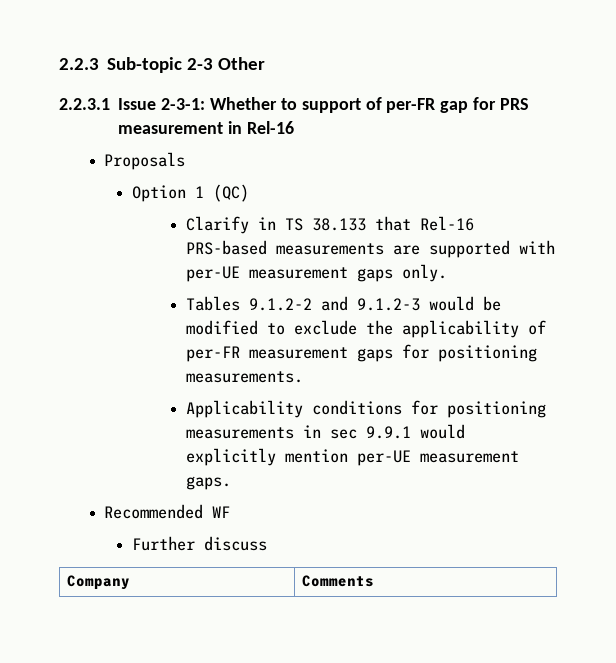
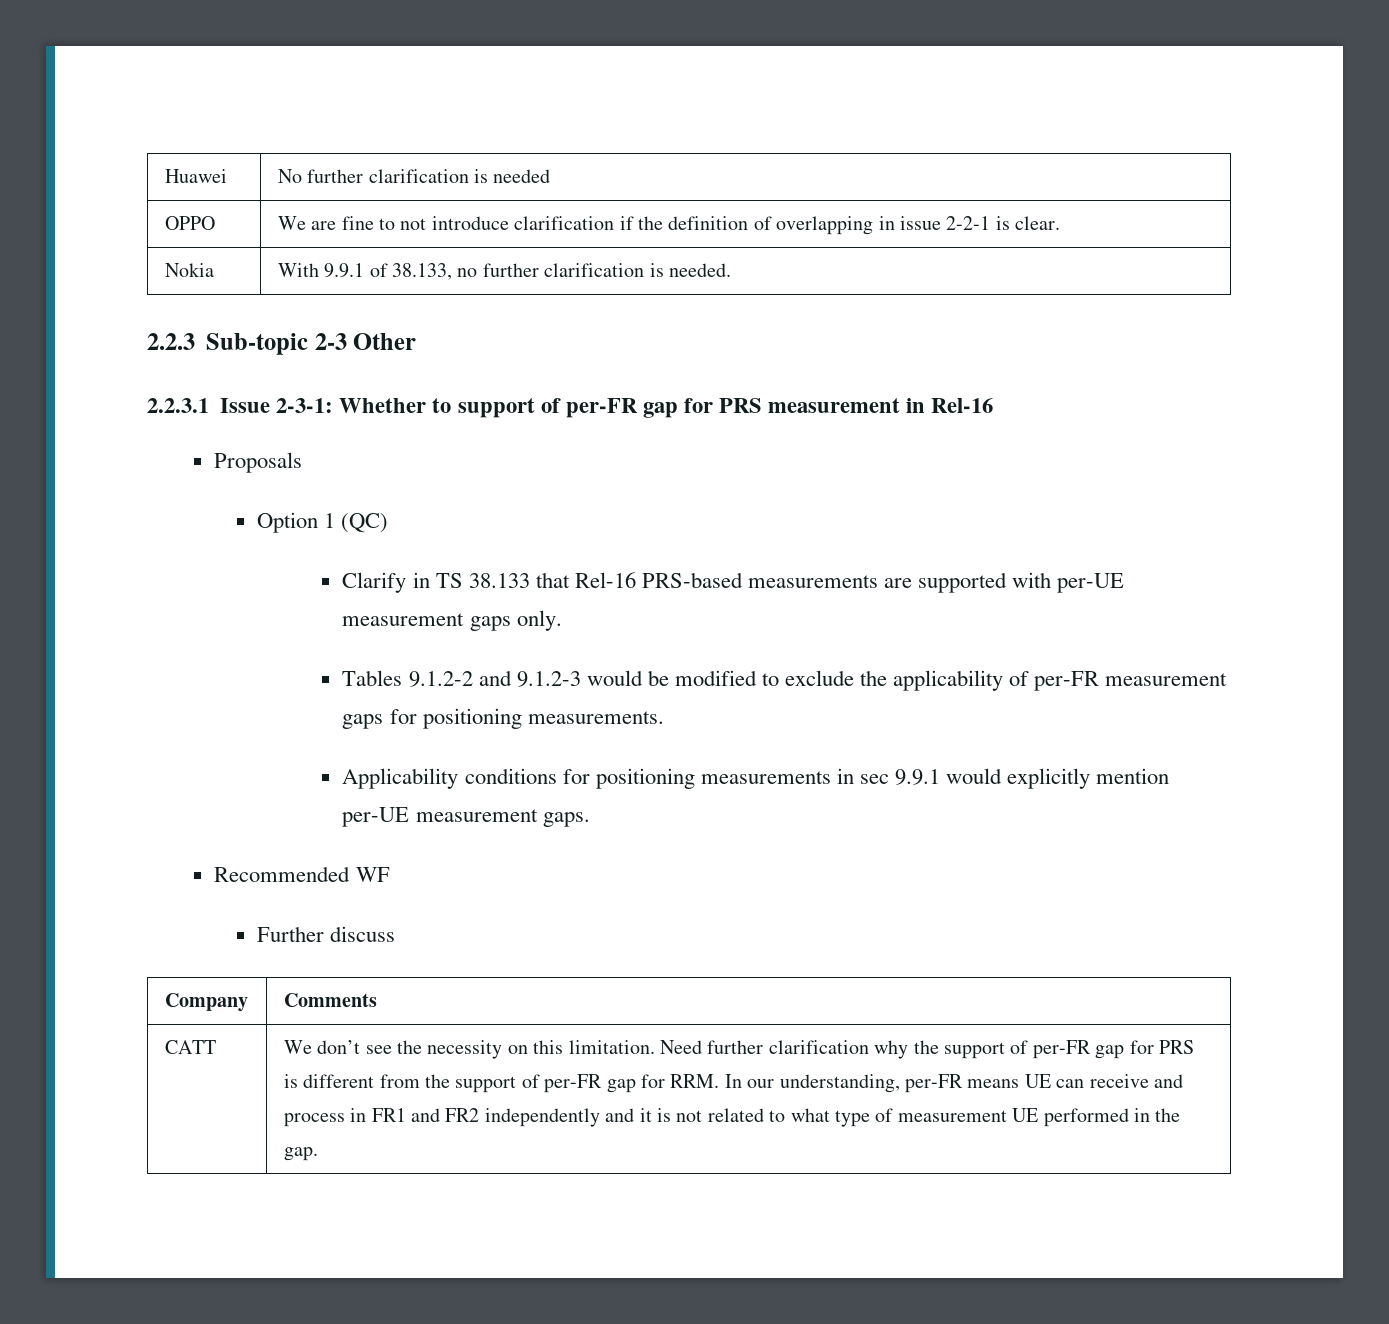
(59, 64) none -> [164,169,227,183] [277,169,551,183] [164,216,215,230] [277,216,1061,235] [164,263,214,277] [277,263,731,280] Huawei | No further clarification is needed // OPPO | We are fine to not introduce clarification if the definition of overlapping in issue 2-2-1 is clear. // Nokia | With 9.9.1 of 38.133, no further clarification is needed. //
(375, 581) none -> [164,1040,216,1054] [283,1040,1194,1059] [283,1074,1183,1093] [283,1108,1181,1127] [283,1147,318,1161] // CATT | We don’t see the necessity on this limitation. Need further clarification why the support of per-FR gap for PRS is different from the support of per-FR gap for RRM. In our understanding, per-FR means UE can receive and process in FR1 and FR2 independently and it is not related to what type of measurement UE performed in the gap.

